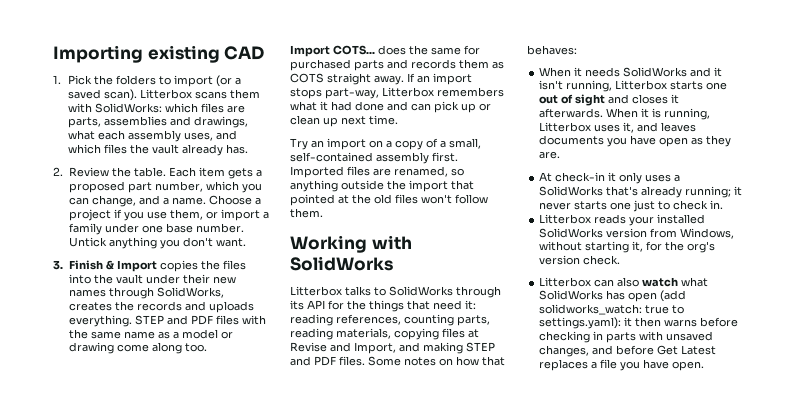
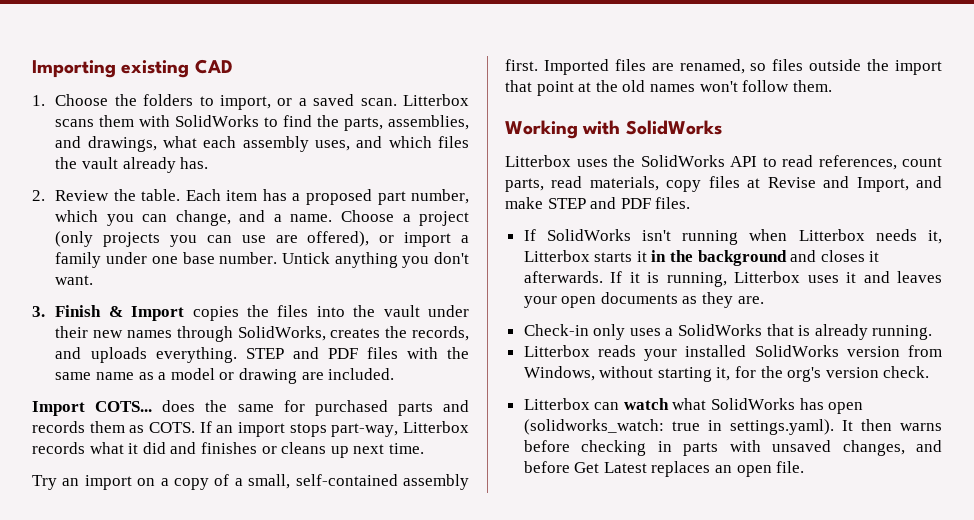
[68,75,93,85] Pick -> [55,94,109,106] Choose
[174,75,233,87] import (or -> [220,95,293,110] import, or
[104,89,138,101] scan). -> [360,98,397,106] scan.
[95,103,246,113] [68,116,168,128] SolidWorks: which files are parts, assemblies -> [175,115,469,131] SolidWorks to find the parts, assemblies,
[227,168,253,179] gets -> [262,189,287,201] has
[113,209,203,221] if you use them, -> [55,231,370,247] (only projects you can use are offered),
[136,301,182,311] records -> [411,326,469,341] records,
[116,342,207,354] come along too. -> [301,368,395,380] are included.
[290,73,404,85] COTS straight away. -> [149,422,195,433] COTS.
[437,87,504,97] remembers -> [32,442,85,454] records
[331,101,491,113] [290,115,320,125] had done and can pick up or clean -> [142,442,327,454] did and finishes or cleans
[290,180,338,192] anything -> [772,59,804,71] files
[290,194,335,206] pointed -> [536,81,574,96] point
[395,194,418,204] files -> [649,84,695,92] names
[345,286,501,298] [290,300,476,312] [290,314,490,326] [290,328,439,340] talks to SolidWorks through its API for the things that need it: reading references, counting parts, reading materials, copying -> [576,155,942,170] [505,176,702,192] uses the SolidWorks API to read references, count parts, read materials, copy
[423,342,463,354] making -> [505,197,543,209] make
[368,356,505,366] [527,45,577,55] [539,67,723,77] [539,80,728,92] [539,94,606,106] Some notes on how that behaves: // When it needs SolidWorks and it isn't running, Litterbox starts one out of sight -> [523,229,943,245] [523,250,787,266] // If SolidWorks isn't running when Litterbox needs it, Litterbox starts it in the background
[606,108,639,118] When -> [610,271,623,283] If
[623,122,635,133] it, -> [846,272,857,283] it
[539,135,689,147] documents you have open -> [523,292,678,308] your open documents
[539,172,617,182] At check-in it -> [523,324,589,336] Check-in
[606,186,743,198] [539,200,724,212] that's already running; it never starts one just to check in. -> [766,324,933,340] that is already running.
[617,277,640,287] also -> (620, 406) none
[660,290,687,302] [539,304,685,315] [539,317,633,329] (add solidworks_watch: true to settings.yaml): it -> [523,419,853,435] (solidworks_watch: true in settings.yaml). It
[591,359,705,371] a file you have open. -> [715,461,805,477] an open file.

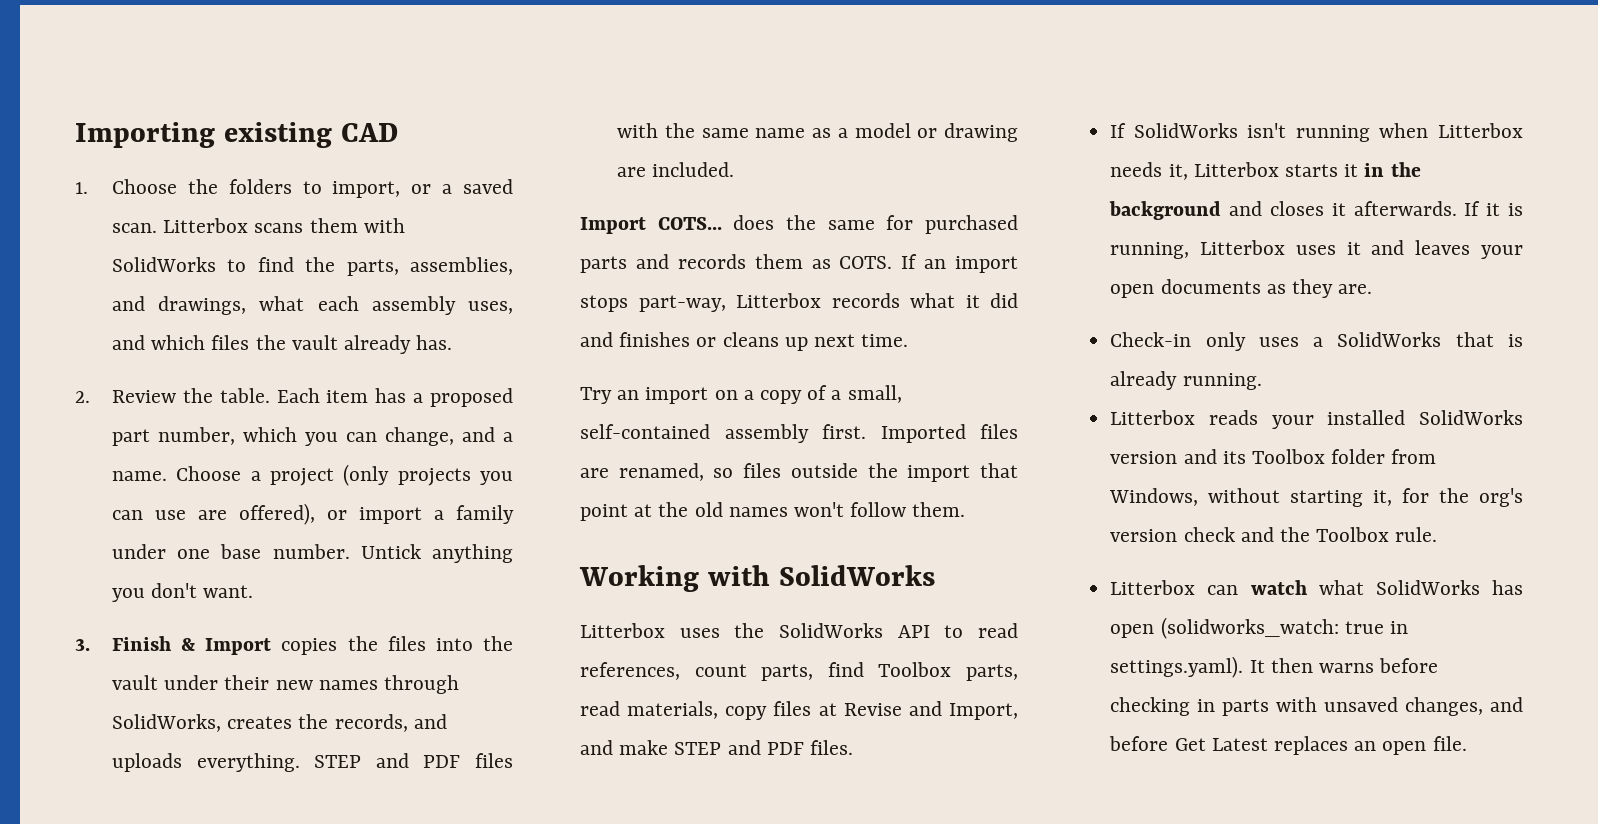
(544, 185) none -> [827,662,1018,681] find Toolbox parts,
(900, 351) none -> [1183,449,1386,464] and its Toolbox folder
[883,366,930,378] check. -> [1183,527,1438,542] check and the Toolbox rule.

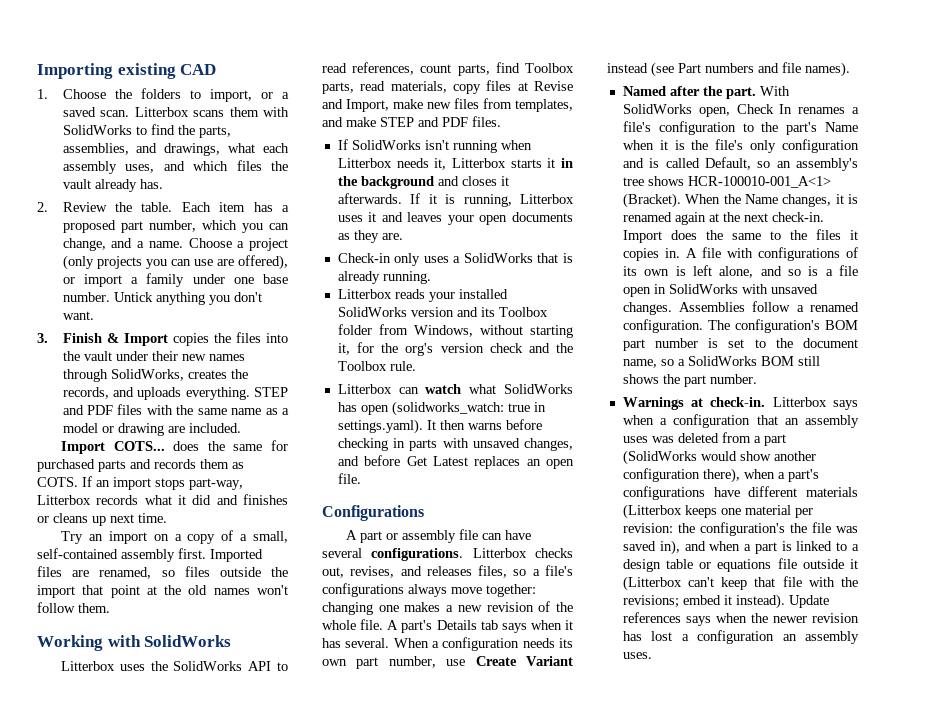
(1018, 711) none -> [393,98,573,112] make new files from templates,
(1467, 743) none -> [322,505,424,521] [346,529,532,543] [322,548,573,561] [322,565,573,578] [322,583,536,597] [322,601,573,615] [322,619,573,633] [322,637,573,651] [322,656,573,669] [607,62,850,77] [622,86,790,99] [622,104,859,117] [622,121,858,135] [622,139,859,153] [622,157,858,171] [622,176,831,188] [622,193,858,208] [622,212,824,225] [622,229,858,243] [622,247,858,261] [622,265,858,278] [622,284,818,297] [622,301,859,315] [622,319,858,333] [622,338,858,351] [622,356,820,368] [622,374,757,387] [622,397,858,410] [622,414,859,428] [622,432,786,446] [622,450,816,465] [622,468,819,483] [622,486,858,500] [622,504,813,519] [622,522,858,536] [622,540,859,555] [622,558,858,572] [622,576,858,591] [622,594,829,609] [622,612,859,626] [622,630,859,644] [622,652,652,659] // Configurations // A part or assembly file can have several configurations. Litterbox checks out, revises, and releases files, so a file's configurations always move together: changing one makes a new revision of the whole file. A part's Details tab says when it has several. When a configuration needs its own part number, use Create Variant instead (see Part numbers and file names). // Named after the part. With SolidWorks open, Check In renames a file's configuration to the part's Name when it is the file's only configuration and is called Default, so an assembly's tree shows HCR‑100010‑001_A<1> (Bracket). When the Name changes, it is renamed again at the next check-in. Import does the same to the files it copies in. A file with configurations of its own is left alone, and so is a file open in SolidWorks with unsaved changes. Assemblies follow a renamed configuration. The configuration's BOM part number is set to the document name, so a SolidWorks BOM still shows the part number. // Warnings at check-in. Litterbox says when a configuration that an assembly uses was deleted from a part (SolidWorks would show another configuration there), when a part's configurations have different materials (Litterbox keeps one material per revision: the configuration's the file was saved in), and when a part is linked to a design table or equations file outside it (Litterbox can't keep that file with the revisions; embed it instead). Update references says when the newer revision has lost a configuration an assembly uses.

